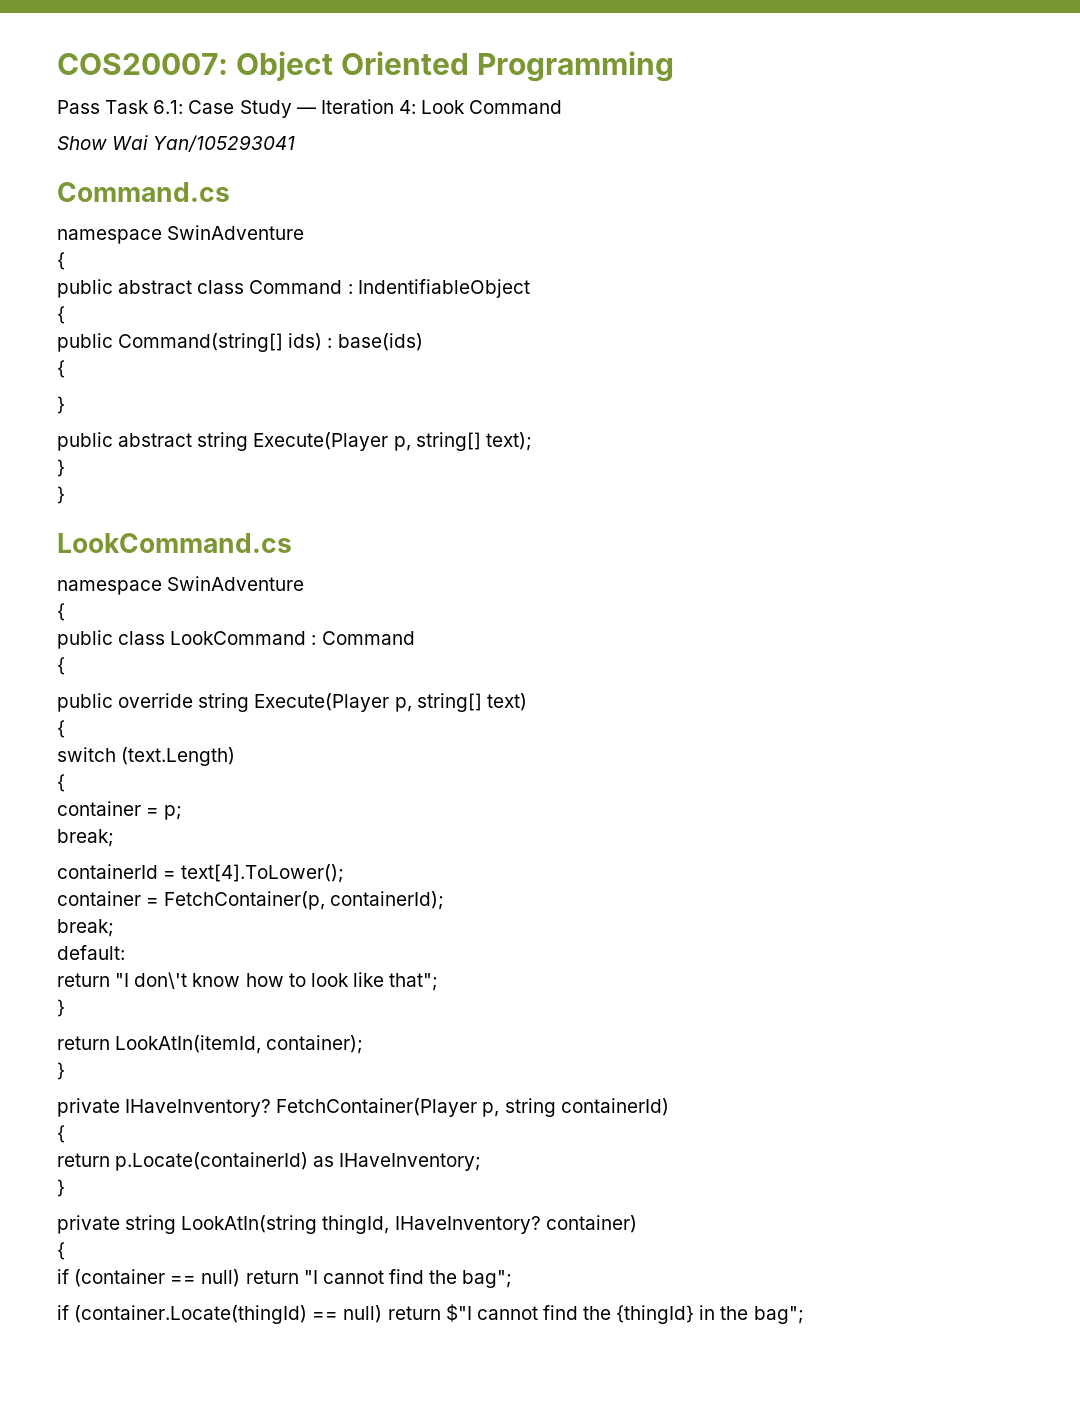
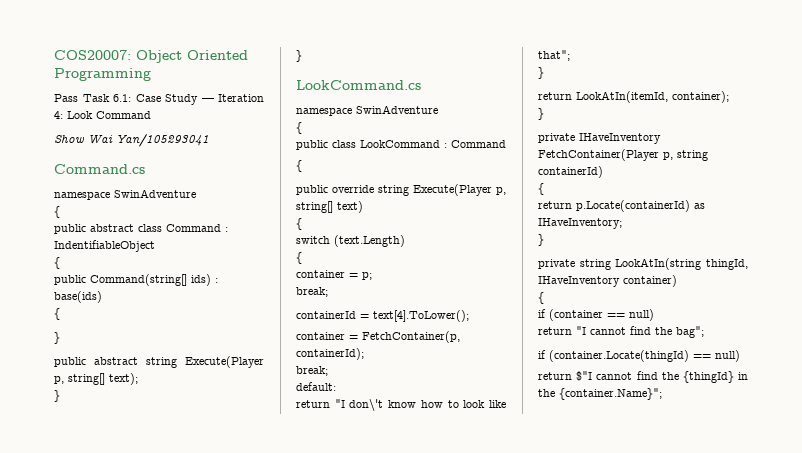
[125,1099,272,1117] IHaveInventory? -> [579,133,661,144] IHaveInventory
[394,1216,541,1234] IHaveInventory? -> [538,276,620,287] IHaveInventory
(241, 1278) none -> (654, 315) //
(383, 1314) none -> (740, 356) //
[753,1306,804,1324] bag"; -> [559,388,662,400] {container.Name}";

